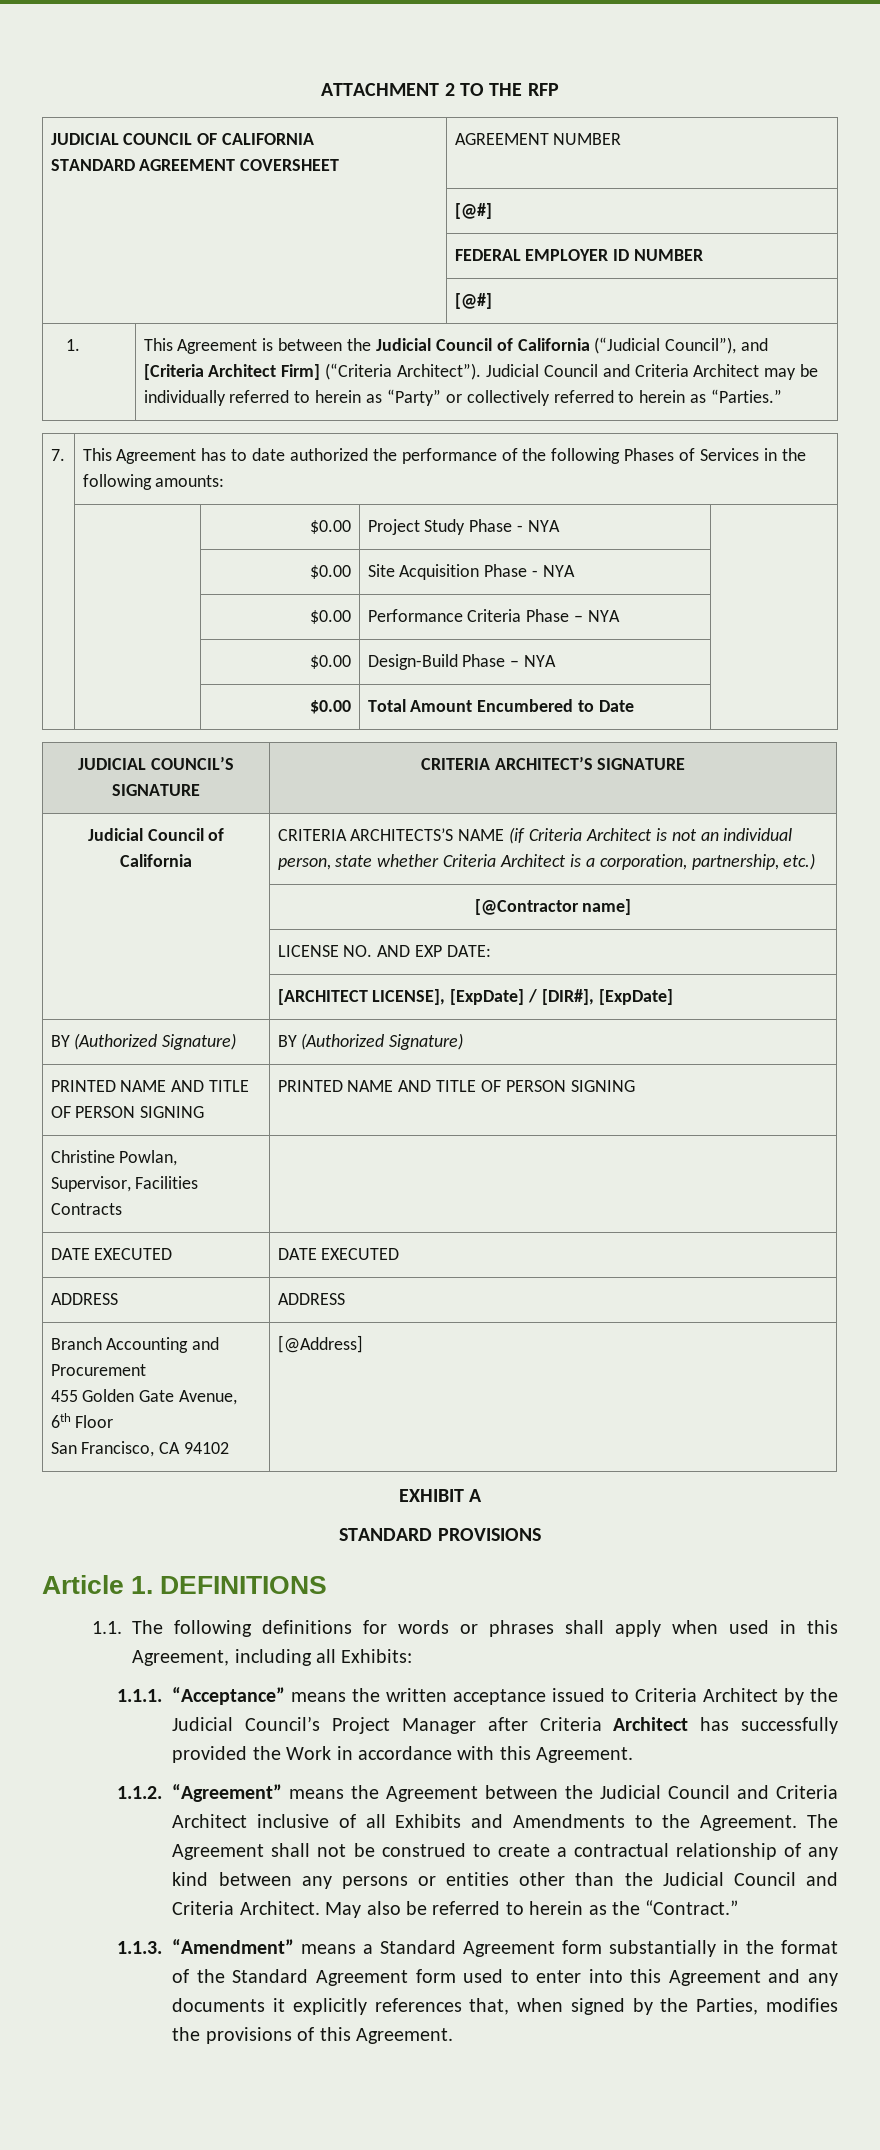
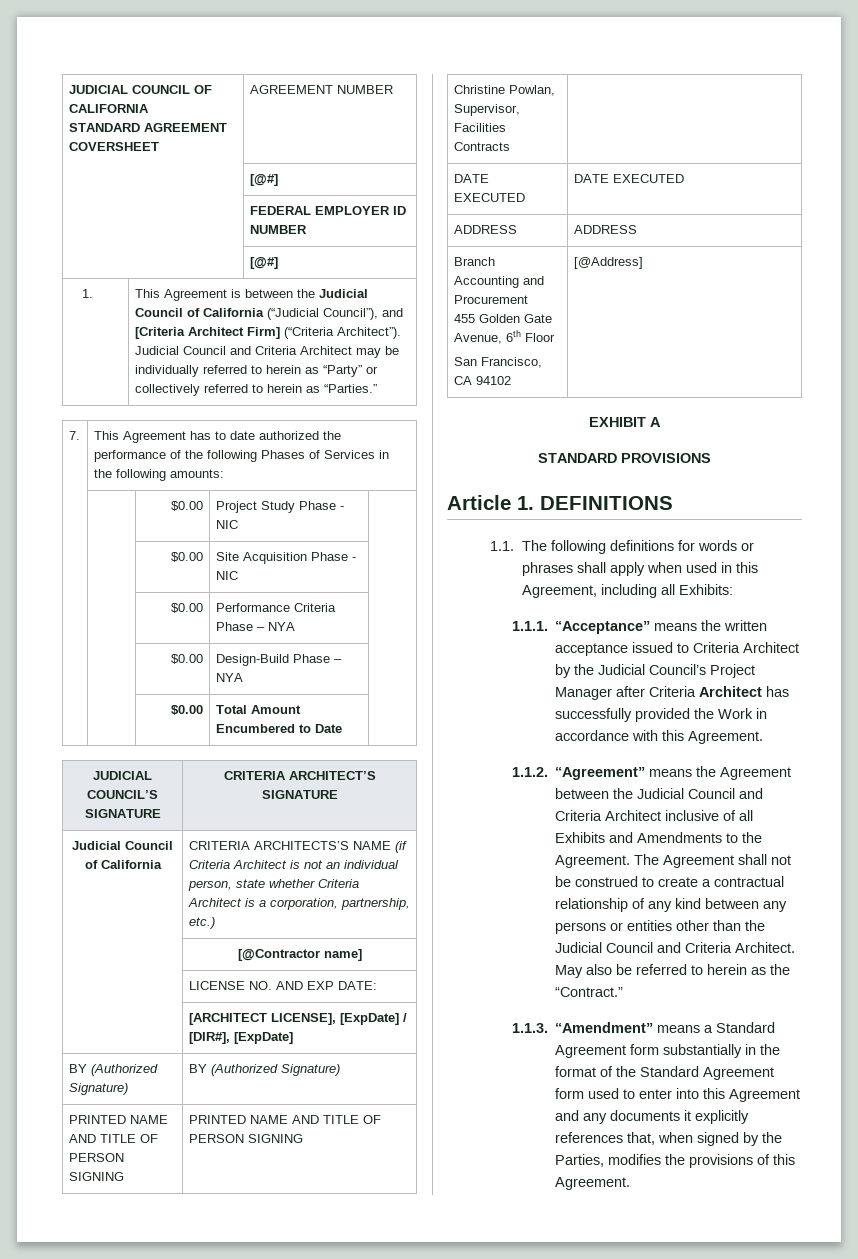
[321,83,559,96] ATTACHMENT 2 TO THE RFP // -> (68, 89) none
[528,520,561,532] NYA -> [215,520,238,529] NIC
[543,565,576,577] NYA -> [215,571,238,580] NIC

